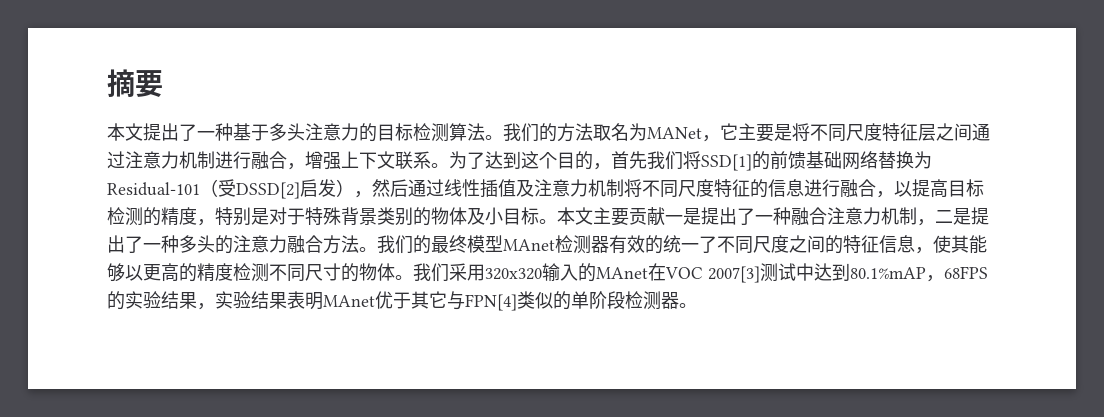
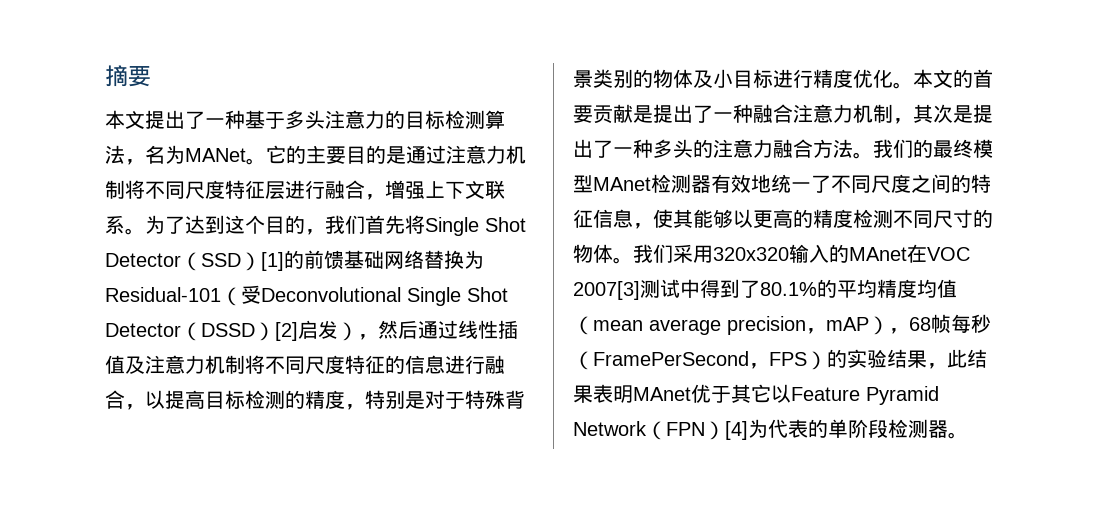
[485,123,990,142] [107,151,215,169] 。我们的方法取名为MANet，它主要是将不同尺度特征层之间通过注意力机制 -> [125,145,526,165] [105,180,285,200] ，名为MANet。它的主要目的是通过注意力机制将不同尺度特征层
[611,151,752,171] 首先我们将SSD[1] -> [325,215,526,236] [105,252,284,271] 我们首先将Single Shot Detector（SSD）[1]
[236,182,300,199] DSSD[2] -> [261,287,508,306] [105,322,298,341] Deconvolutional Single Shot Detector（DSSD）[2]
[539,207,683,226] 。本文主要贡献一 -> [773,69,993,89] [573,104,633,124] 进行精度优化。本文的首要贡献
[935,210,953,223] 二 -> [913,104,953,123] 其次
[645,235,663,254] 的 -> [751,174,771,193] 地
[814,263,988,282] 达到80.1%mAP，68FPS -> [700,279,957,298] [573,314,991,335] [573,351,827,370] 得到了80.1%的平均精度均值（mean average precision，mAP），68帧每秒（FramePerSecond，FPS）
[215,291,251,309] 实验 -> [947,349,967,368] 此
[447,291,553,311] 与FPN[4]类似 -> [771,384,939,405] [573,419,808,440] 以Feature Pyramid Network（FPN）[4]为代表

